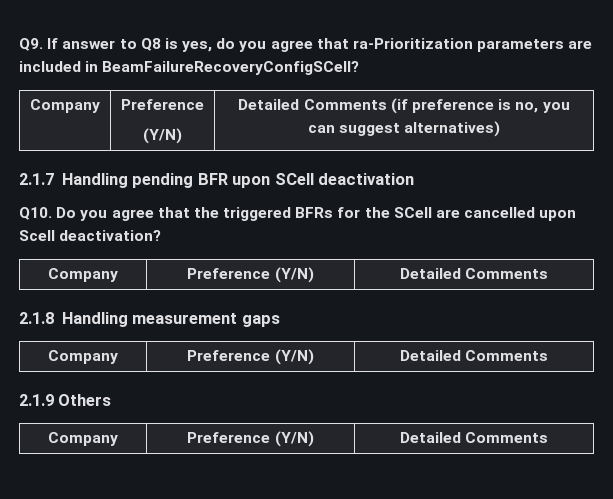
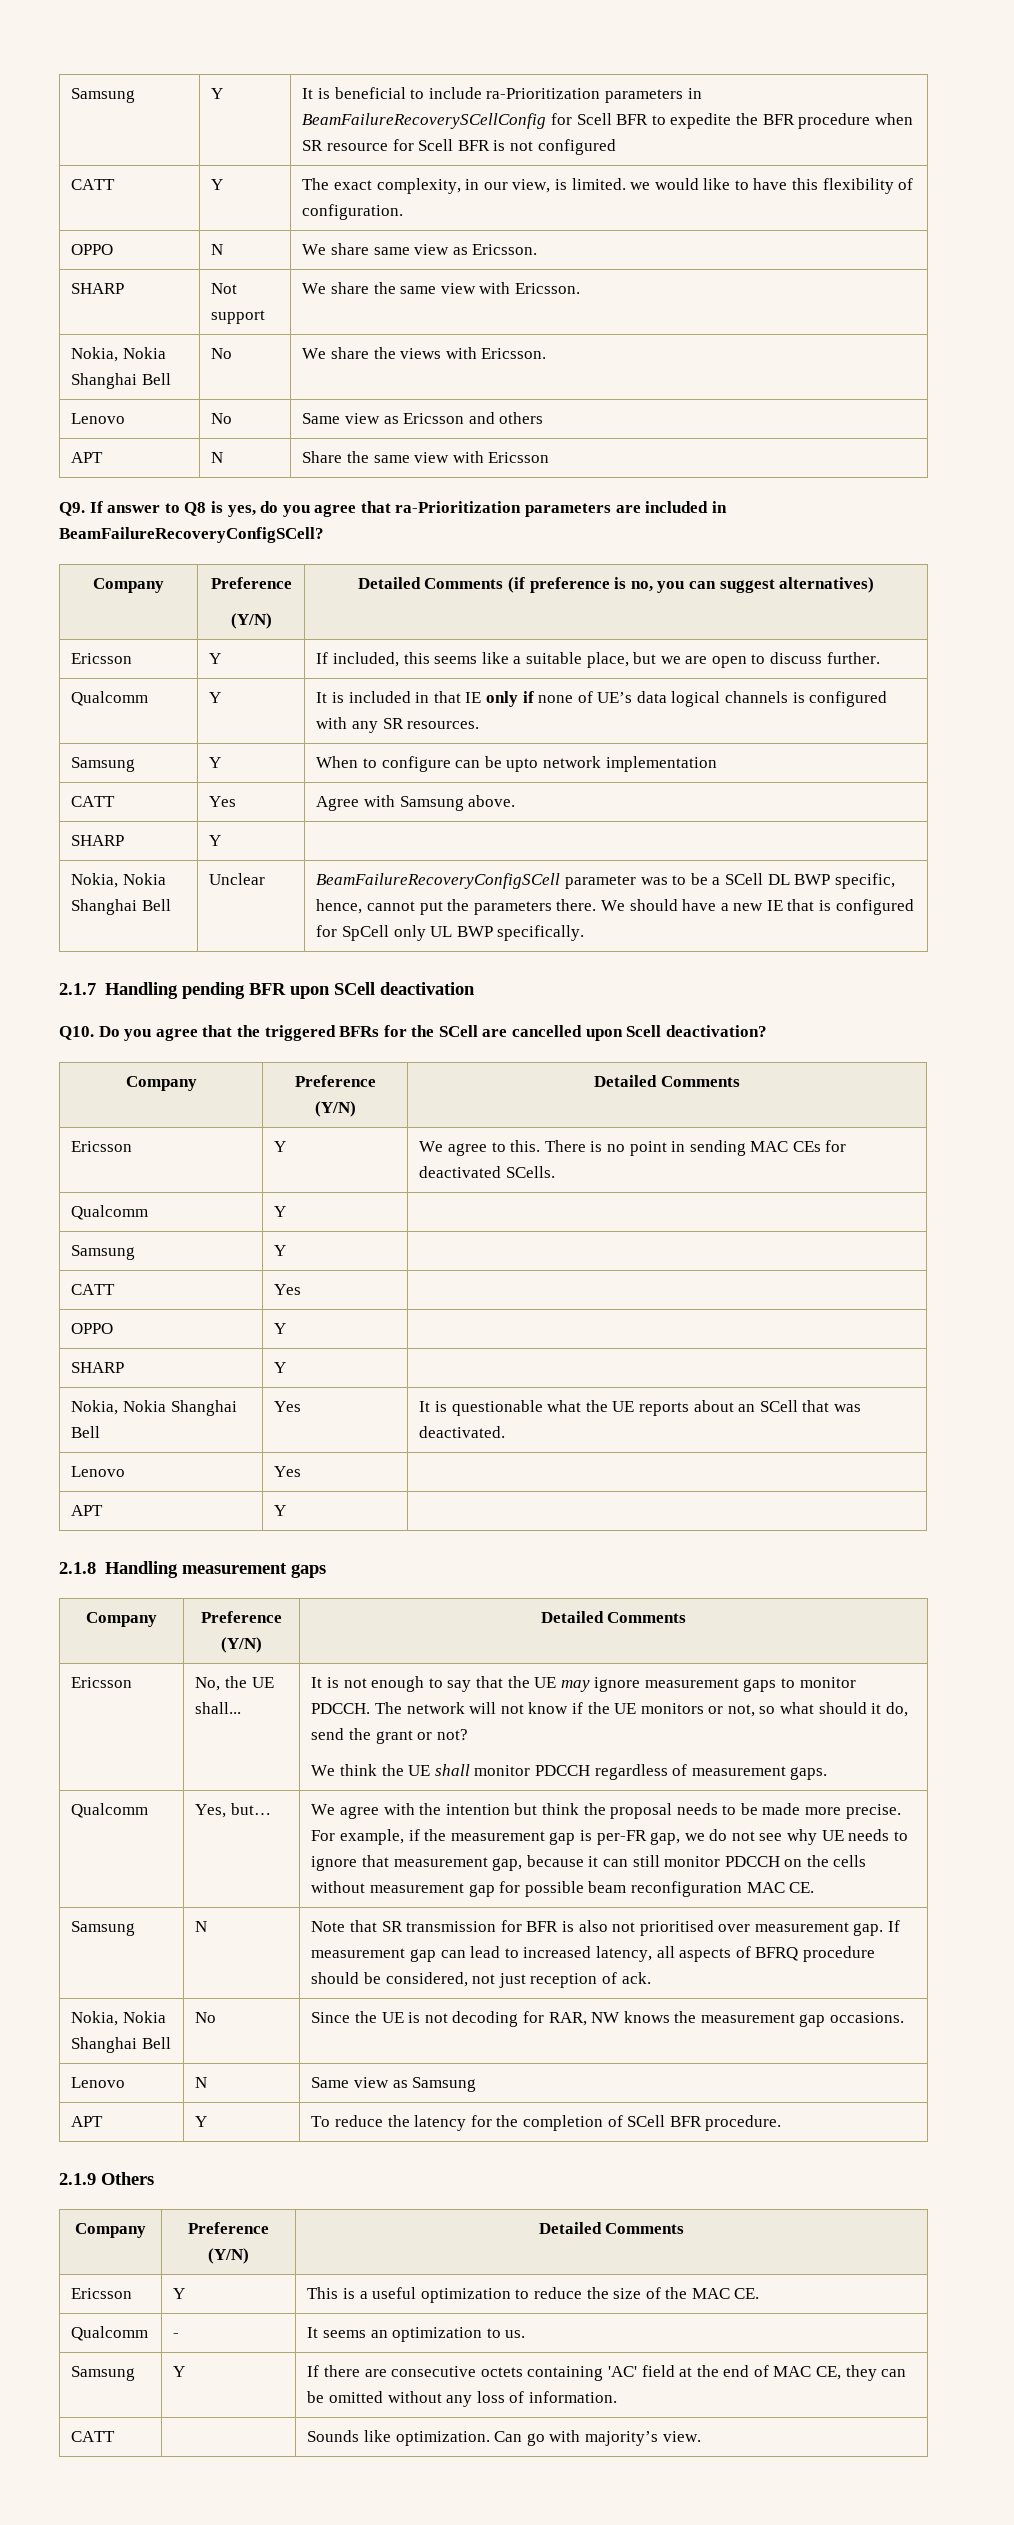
(19, 44) none -> [71,88,136,103] [211,88,224,99] [302,87,702,103] [302,113,913,129] [302,139,616,155] [71,179,116,190] [211,179,224,190] [302,178,914,194] [302,204,404,220] [71,244,114,255] [211,244,224,255] [302,243,538,255] [71,283,125,294] [211,283,238,294] [211,310,266,324] [302,282,580,294] [71,347,166,362] [71,373,171,389] [211,348,233,359] [302,347,547,359] [71,413,126,424] [211,413,233,424] [302,412,544,424] [71,452,104,463] [211,452,224,463] [302,451,550,463] Samsung | Y | It is beneficial to include ra-Prioritization parameters in BeamFailureRecoverySCellConfig for Scell BFR to expedite the BFR procedure when SR resource for Scell BFR is not configured // CATT | Y | The exact complexity, in our view, is limited. we would like to have this flexibility of configuration. // OPPO | N | We share same view as Ericsson. // SHARP | Not support | We share the same view with Ericsson. // Nokia, Nokia Shanghai Bell | No | We share the views with Ericsson. // Lenovo | No | Same view as Ericsson and others // APT | N | Share the same view with Ericsson //
(501, 129) none -> [71,653,133,664] [209,653,222,664] [316,652,880,668] [71,691,149,706] [209,692,222,703] [316,691,888,707] [316,717,480,733] [71,757,136,772] [209,757,222,768] [316,756,717,772] [71,796,116,807] [209,796,237,807] [316,795,516,811] [71,835,125,846] [209,835,222,846] [71,873,166,888] [71,899,171,915] [209,873,266,885] [316,873,895,889] [316,899,914,915] [316,925,585,941] // Ericsson | Y | If included, this seems like a suitable place, but we are open to discuss further. // Qualcomm | Y | It is included in that IE only if none of UE’s data logical channels is configured with any SR resources. // Samsung | Y | When to configure can be upto network implementation // CATT | Yes | Agree with Samsung above. // SHARP | Y | // Nokia, Nokia Shanghai Bell | Unclear | BeamFailureRecoveryConfigSCell parameter was to be a SCell DL BWP specific, hence, cannot put the parameters there. We should have a new IE that is configured for SpCell only UL BWP specifically.
(549, 273) none -> [71,1141,133,1152] [274,1141,287,1152] [419,1140,847,1156] [419,1166,555,1178] [71,1205,149,1220] [274,1206,287,1217] [71,1245,136,1260] [274,1245,287,1256] [71,1284,116,1295] [274,1284,302,1295] [71,1323,114,1334] [274,1323,287,1334] [71,1362,125,1373] [274,1362,287,1373] [71,1400,237,1416] [71,1426,101,1438] [274,1401,302,1412] [419,1400,861,1416] [419,1426,506,1438] [71,1466,126,1477] [274,1466,302,1477] [71,1505,104,1516] [274,1505,287,1516] // Ericsson | Y | We agree to this. There is no point in sending MAC CEs for deactivated SCells. // Qualcomm | Y | // Samsung | Y | // CATT | Yes | // OPPO | Y | // SHARP | Y | // Nokia, Nokia Shanghai Bell | Yes | It is questionable what the UE reports about an SCell that was deactivated. // Lenovo | Yes | // APT | Y |
(549, 355) none -> [71,1677,133,1688] [195,1676,274,1691] [195,1702,242,1714] [311,1676,856,1692] [311,1702,908,1717] [311,1728,468,1744] [311,1764,828,1780] [71,1803,149,1818] [195,1803,271,1818] [311,1803,901,1819] [311,1829,908,1845] [311,1855,867,1871] [311,1881,815,1897] [71,1921,136,1936] [195,1921,208,1932] [311,1920,901,1936] [311,1946,875,1962] [311,1972,651,1988] [71,2011,166,2026] [71,2037,171,2053] [195,2012,217,2023] [311,2011,905,2027] [71,2077,126,2088] [195,2077,208,2088] [311,2077,477,2092] [71,2116,104,2127] [195,2116,208,2127] [311,2115,782,2131] // Ericsson | No, the UE shall... | It is not enough to say that the UE may ignore measurement gaps to monitor PDCCH. The network will not know if the UE monitors or not, so what should it do, send the grant or not? // We think the UE shall monitor PDCCH regardless of measurement gaps. // Qualcomm | Yes, but… | We agree with the intention but think the proposal needs to be made more precise. For example, if the measurement gap is per-FR gap, we do not see why UE needs to ignore that measurement gap, because it can still monitor PDCCH on the cells without measurement gap for possible beam reconfiguration MAC CE. // Samsung | N | Note that SR transmission for BFR is also not prioritised over measurement gap. If measurement gap can lead to increased latency, all aspects of BFRQ procedure should be considered, not just reception of ack. // Nokia, Nokia Shanghai Bell | No | Since the UE is not decoding for RAR, NW knows the measurement gap occasions. // Lenovo | N | Same view as Samsung // APT | Y | To reduce the latency for the completion of SCell BFR procedure.
(549, 437) none -> [71,2288,133,2299] [173,2288,186,2299] [307,2287,760,2303] [71,2326,149,2341] [173,2333,180,2338] [307,2327,526,2342] [71,2366,136,2381] [173,2366,186,2377] [307,2365,907,2381] [307,2391,617,2407] [71,2431,116,2442] [307,2430,701,2446] // Ericsson | Y | This is a useful optimization to reduce the size of the MAC CE. // Qualcomm | - | It seems an optimization to us. // Samsung | Y | If there are consecutive octets containing 'AC' field at the end of MAC CE, they can be omitted without any loss of information. // CATT | | Sounds like optimization. Can go with majority’s view.

